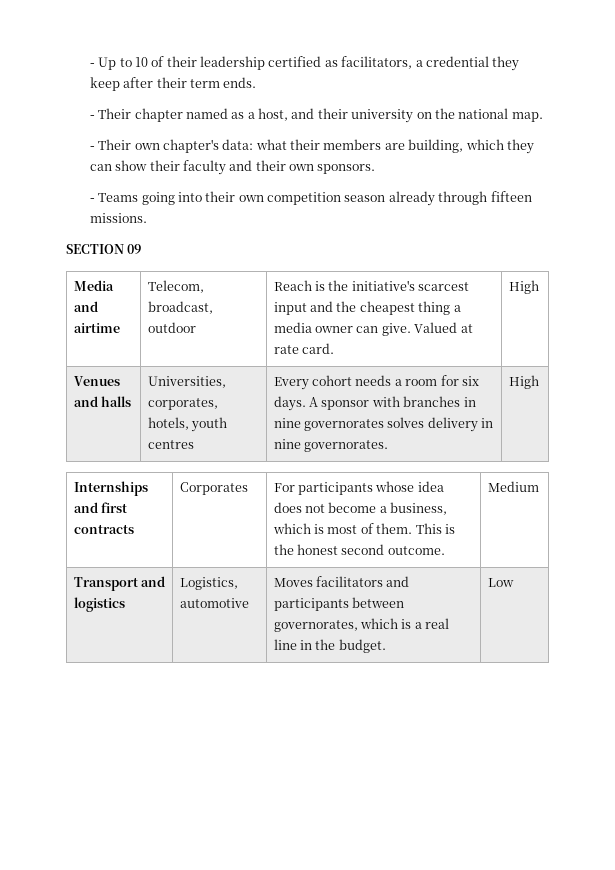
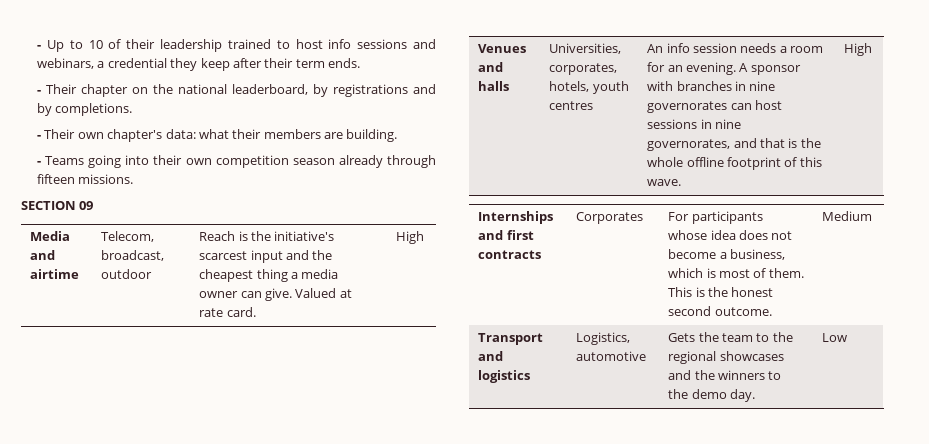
[268,56,413,69] certified as facilitators, -> [227,39,437,49] [37,58,95,69] trained to host info sessions and webinars,
[185,108,543,123] named as a host, and their university on the national map. -> [132,84,437,97] [37,103,133,116] on the national leaderboard, by registrations and by completions.
[408,139,534,154] [89,160,376,175] building, which they can show their faculty and their own sponsors. -> [346,129,398,142] building.
[273,375,353,390] Every cohort -> [647,43,738,53] An info session
[461,376,479,386] [273,396,306,411] six days. -> [667,62,737,75] an evening.
[387,417,494,432] [273,439,389,452] solves delivery in nine governorates. -> [730,100,783,110] [647,119,742,129] [647,138,821,151] [647,157,822,170] [647,179,682,186] can host sessions in nine governorates, and that is the whole offline footprint of this wave.
[273,576,410,587] [273,597,405,611] [273,618,450,632] [273,639,386,653] Moves facilitators and participants between governorates, which is a real line in the budget. -> [668,332,793,342] [668,351,784,364] [668,370,782,380] [668,389,756,402] Gets the team to the regional showcases and the winners to the demo day.

